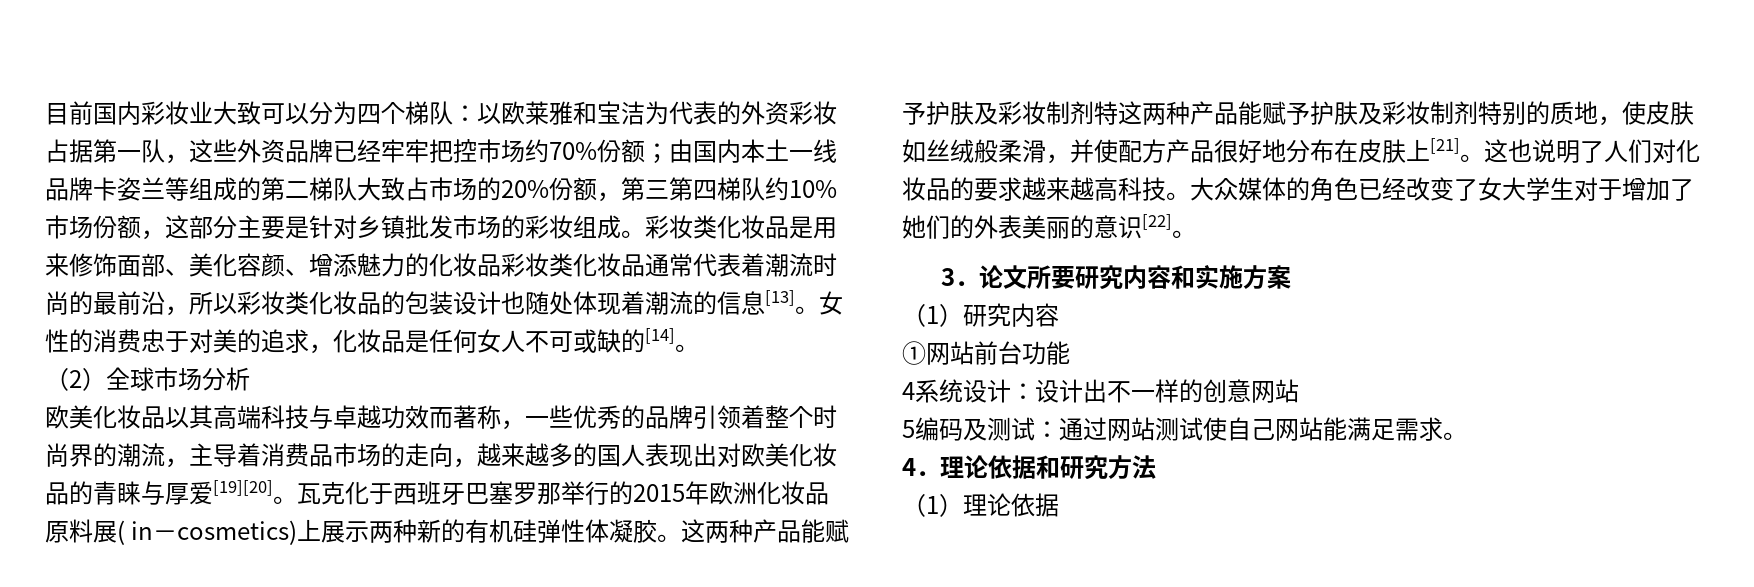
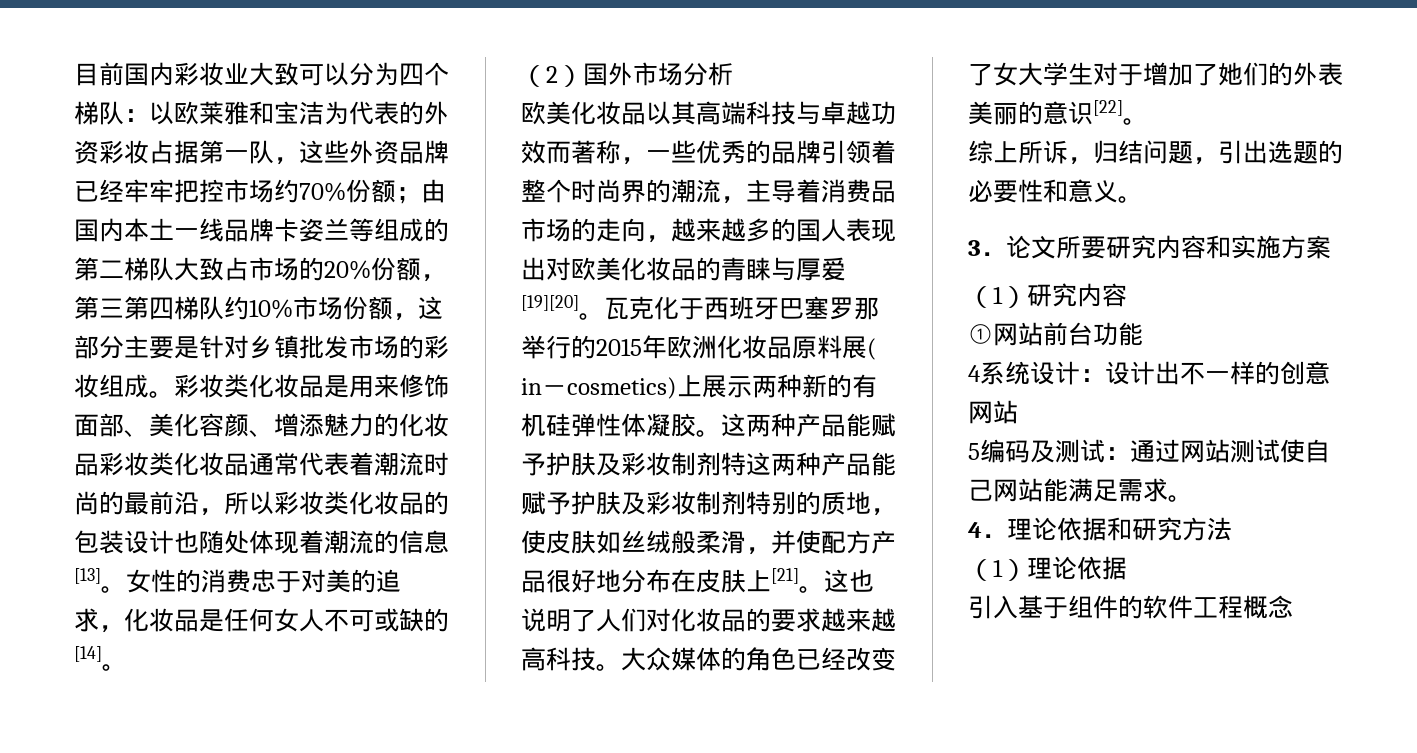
[106,367,154,391] 全球 -> [583,62,633,86] 国外
(1196, 234) none -> [968,140,1343,165] [968,179,1143,203] // 综上所诉，归结问题，引出选题的必要性和意义。
(1059, 505) none -> [968,595,1293,619] // 引入基于组件的软件工程概念

